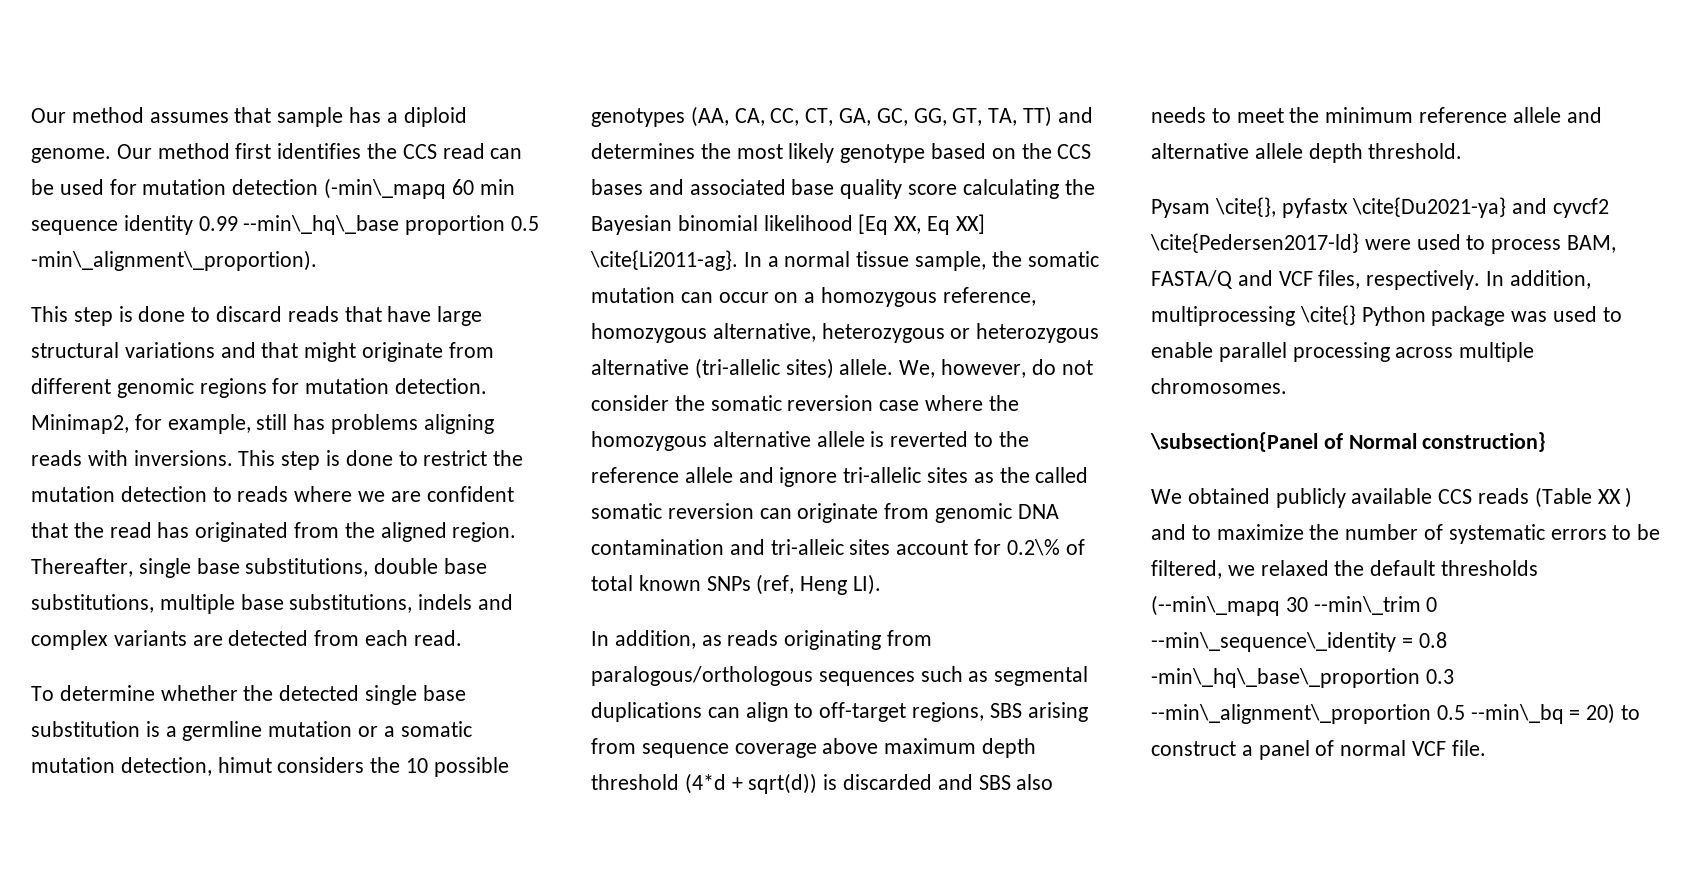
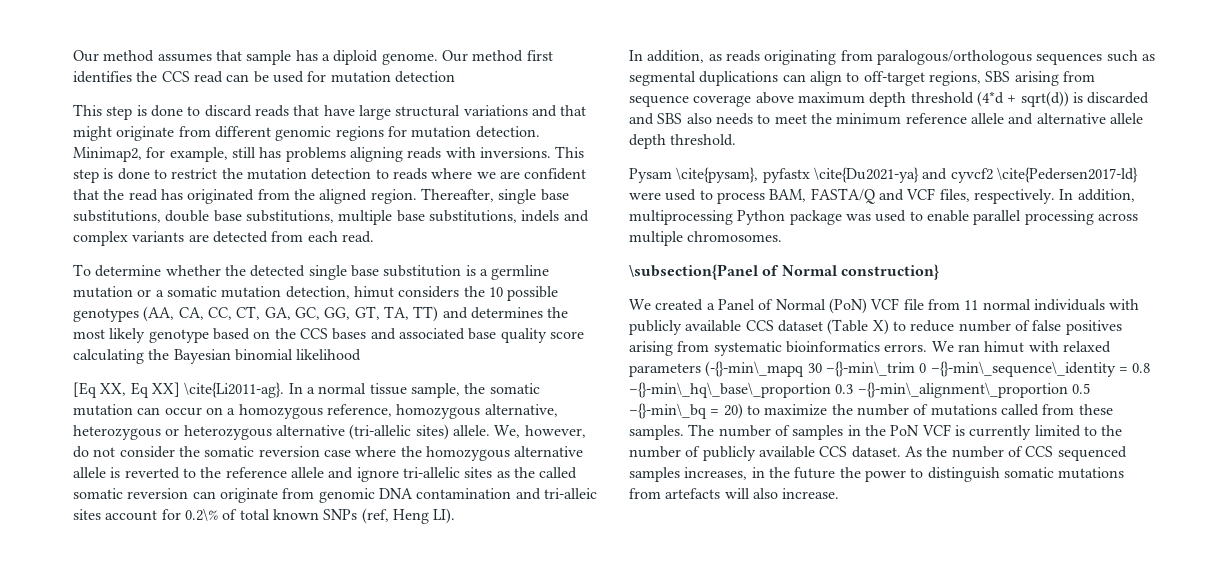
[324,178,515,199] [31,215,540,235] [31,250,317,271] (-min\_mapq 60 min sequence identity 0.99 --min\_hq\_base proportion 0.5 -min\_alignment\_proportion). -> (455, 77) none
(853, 223) none -> (362, 355) //
[1214,197,1276,217] \cite{}, -> [676,167,759,183] \cite{pysam},
[1299,305,1356,325] \cite{} -> (733, 217) none
[1187,487,1633,508] [1151,524,1186,540] obtained publicly available CCS reads (Table XX ) and -> [655,298,1140,314] [629,319,1122,335] [629,341,1111,356] [629,361,1151,377] [629,382,1090,398] [629,403,743,419] created a Panel of Normal (PoN) VCF file from 11 normal individuals with publicly available CCS dataset (Table X) to reduce number of false positives arising from systematic bioinformatics errors. We ran himut with relaxed parameters (-{}-min\_mapq 30 –{}-min\_trim 0 –{}-min\_sequence\_identity = 0.8 –{}-min\_hq\_base\_proportion 0.3 –{}-min\_alignment\_proportion 0.5 –{}-min\_bq = 20)
[1448,524,1661,544] [1151,560,1539,579] [1151,595,1438,616] [1151,632,1447,652] [1151,668,1454,688] [1151,703,1641,724] [1151,740,1486,760] systematic errors to be filtered, we relaxed the default thresholds (--min\_mapq 30 --min\_trim 0 --min\_sequence\_identity = 0.8 -min\_hq\_base\_proportion 0.3 --min\_alignment\_proportion 0.5 --min\_bq = 20) to construct a panel of normal VCF file. -> [930,404,1113,416] [629,424,1123,440] [629,446,1127,461] [629,467,1125,482] [629,488,840,499] mutations called from these samples. The number of samples in the PoN VCF is currently limited to the number of publicly available CCS dataset. As the number of CCS sequenced samples increases, in the future the power to distinguish somatic mutations from artefacts will also increase.

